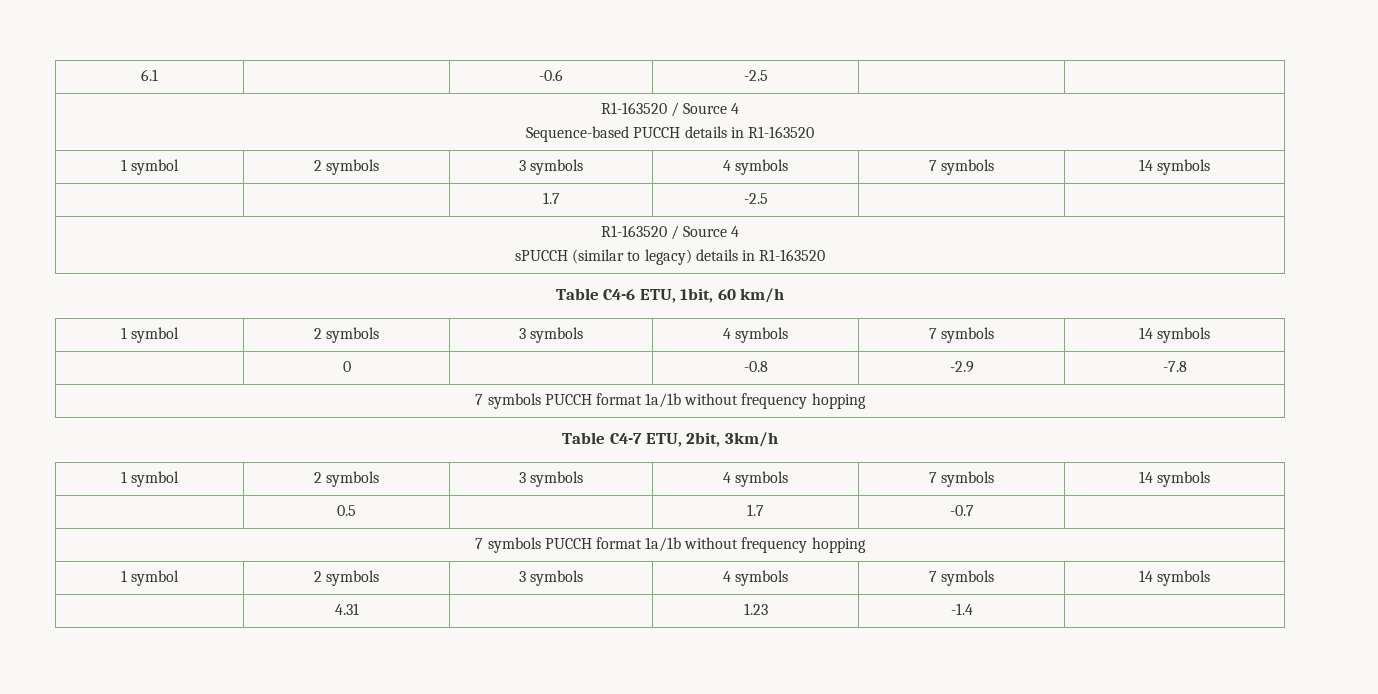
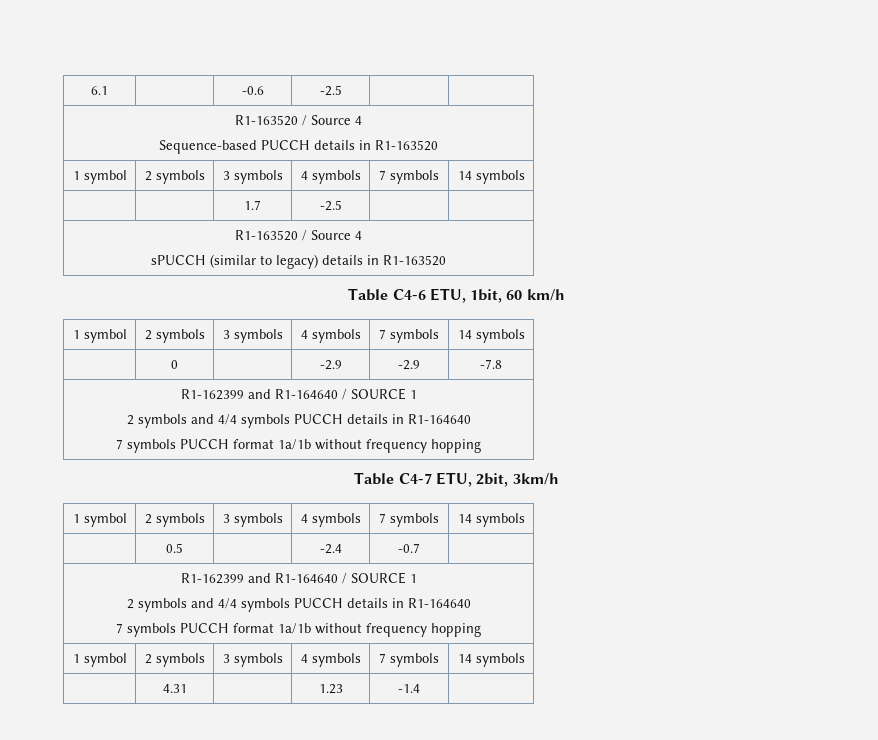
[743,361,768,372] -0.8 -> [319,360,342,370] -2.9
(1187, 366) none -> [180,388,417,400] [126,414,471,428] R1-162399 and R1-164640 / SOURCE 1 // 2 symbols and 4/4 symbols PUCCH details in R1-164640 //
[747,504,764,516] 1.7 -> [319,544,342,554] -2.4
(974, 510) none -> [180,572,417,584] [126,598,471,612] R1-162399 and R1-164640 / SOURCE 1 // 2 symbols and 4/4 symbols PUCCH details in R1-164640 //

